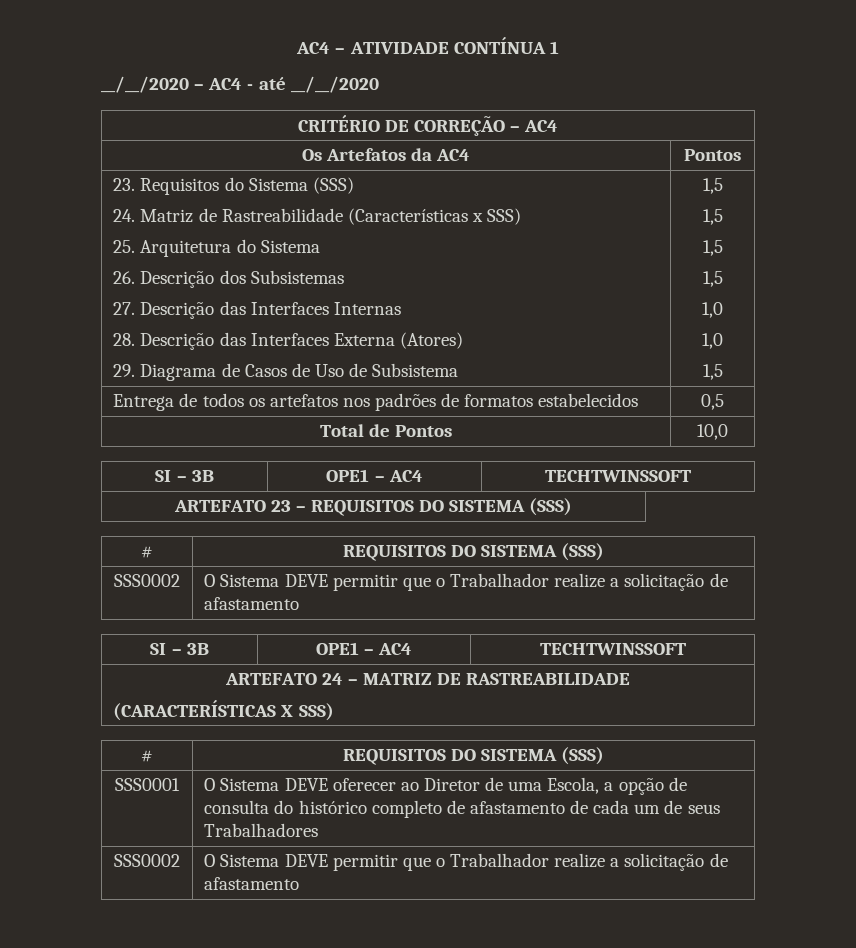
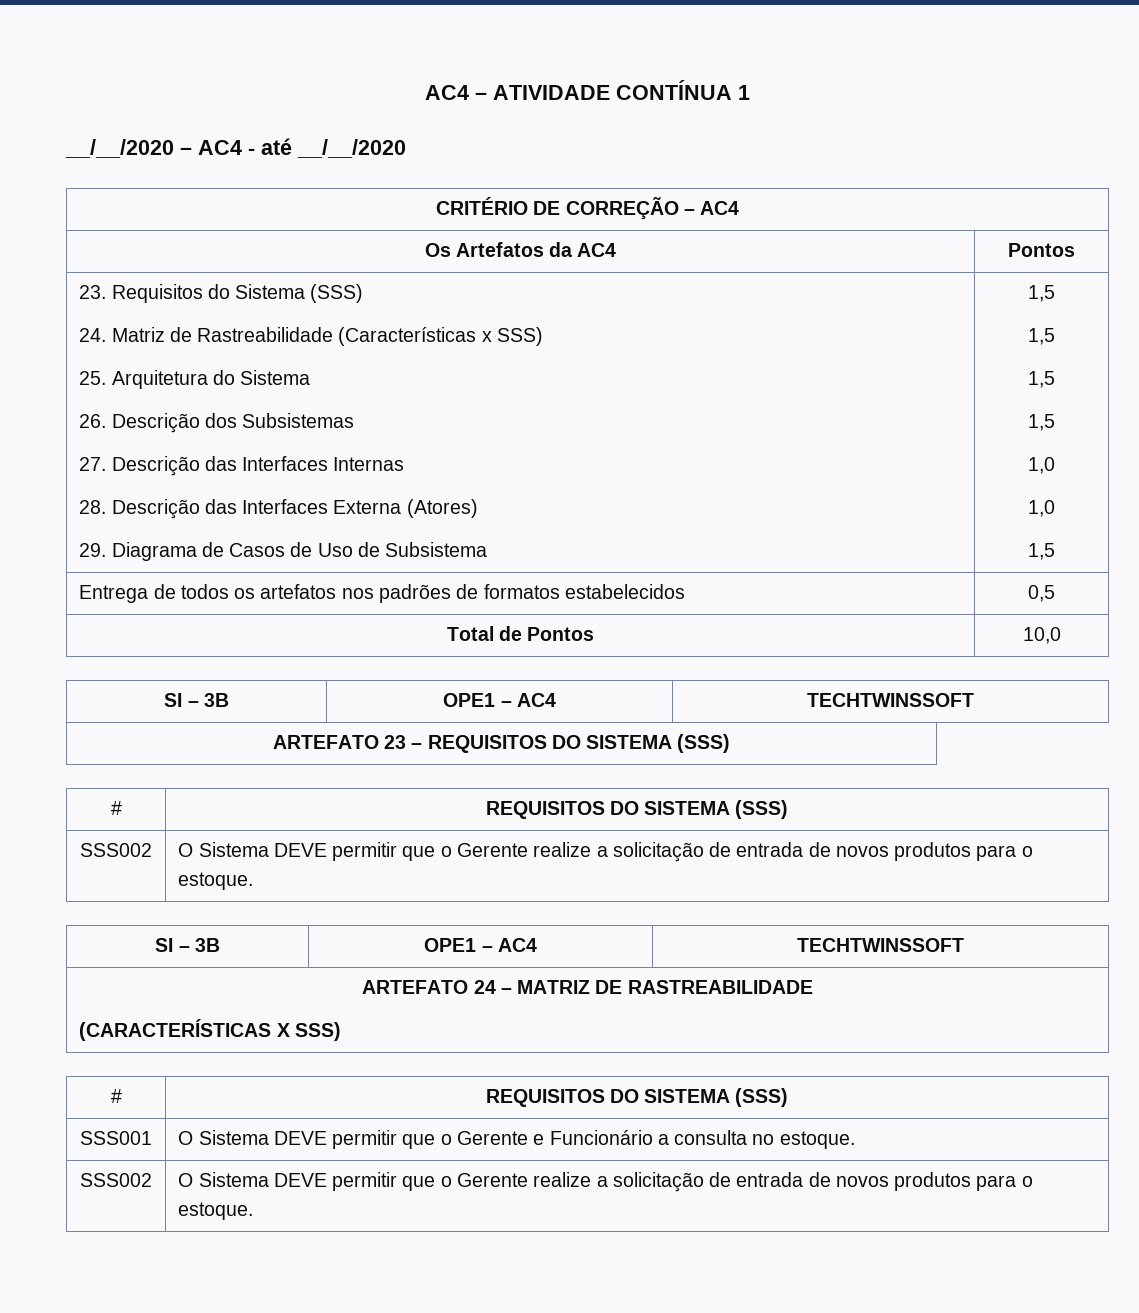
[114,574,180,587] [204,573,728,591] [204,597,300,610] SSS0002 | O Sistema DEVE permitir que o Trabalhador realize a solicitação de afastamento -> [80,843,152,857] [178,842,1033,862] [178,872,254,890] SSS002 | O Sistema DEVE permitir que o Gerente realize a solicitação de entrada de novos produtos para o estoque.
[115,778,180,791] [204,777,687,795] [204,800,720,818] [204,823,319,837] [114,854,180,867] [204,853,728,871] [204,877,300,890] SSS0001 | O Sistema DEVE oferecer ao Diretor de uma Escola, a opção de consulta do histórico completo de afastamento de cada um de seus Trabalhadores // SSS0002 | O Sistema DEVE permitir que o Trabalhador realize a solicitação de afastamento -> [80,1131,152,1145] [178,1130,855,1149] [80,1173,152,1187] [178,1172,1033,1192] [178,1202,254,1220] SSS001 | O Sistema DEVE permitir que o Gerente e Funcionário a consulta no estoque. // SSS002 | O Sistema DEVE permitir que o Gerente realize a solicitação de entrada de novos produtos para o estoque.

